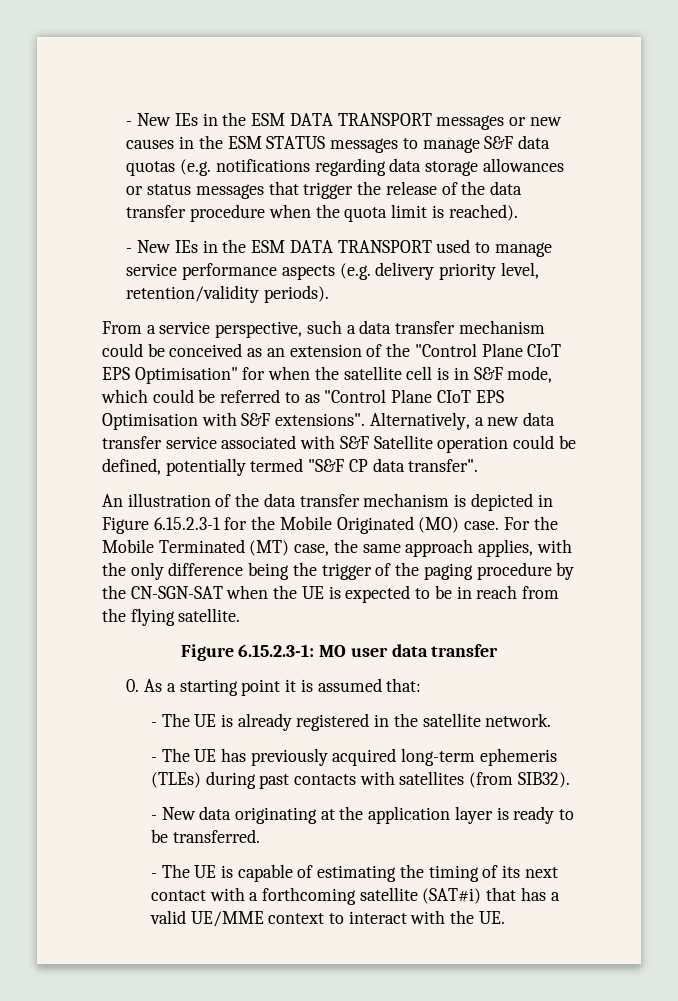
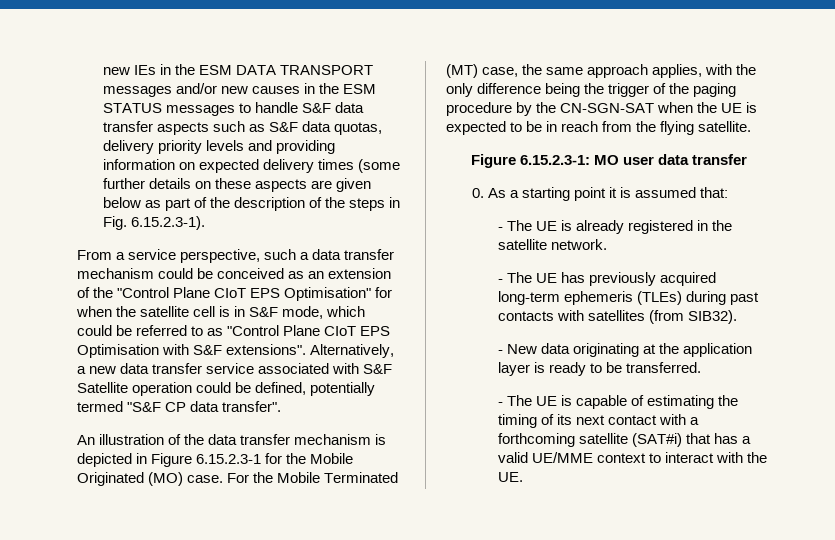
[126,113,172,126] - New -> [102,67,130,75] new
[508,117,526,126] or -> [176,83,218,94] and/or
[422,135,550,153] [126,158,564,176] [126,181,522,199] [126,204,518,222] [126,239,552,257] [126,262,539,280] [126,285,330,303] manage S&F data quotas (e.g. notifications regarding data storage allowances or status messages that trigger the release of the data transfer procedure when the quota limit is reached). // - New IEs in the ESM DATA TRANSPORT used to manage service performance aspects (e.g. delivery priority level, retention/validity periods). -> [255,102,365,113] [102,121,383,135] [102,140,336,154] [102,159,401,173] [102,178,372,192] [102,197,401,211] [102,216,206,230] handle S&F data transfer aspects such as S&F data quotas, delivery priority levels and providing information on expected delivery times (some further details on these aspects are given below as part of the description of the steps in Fig. 6.15.2.3-1).

